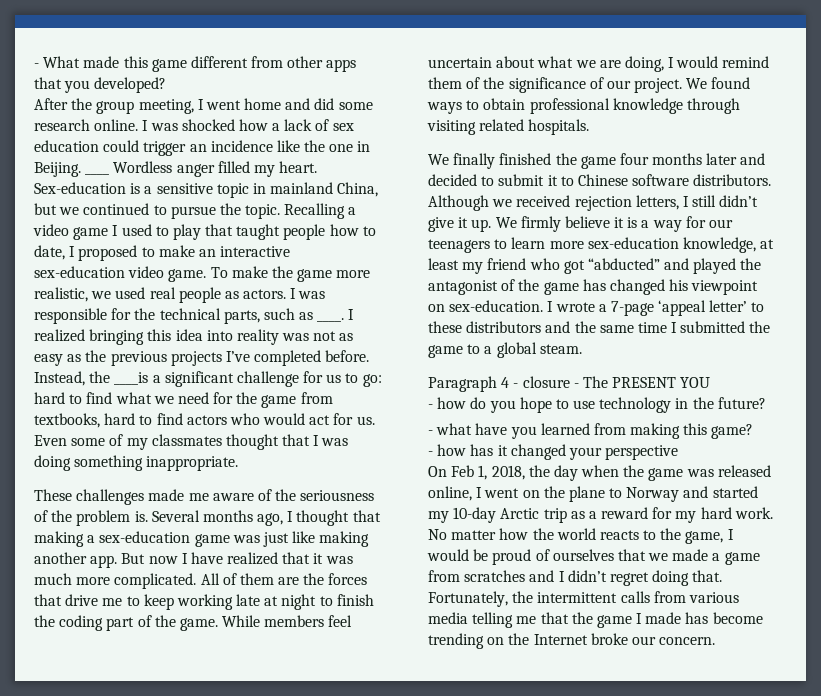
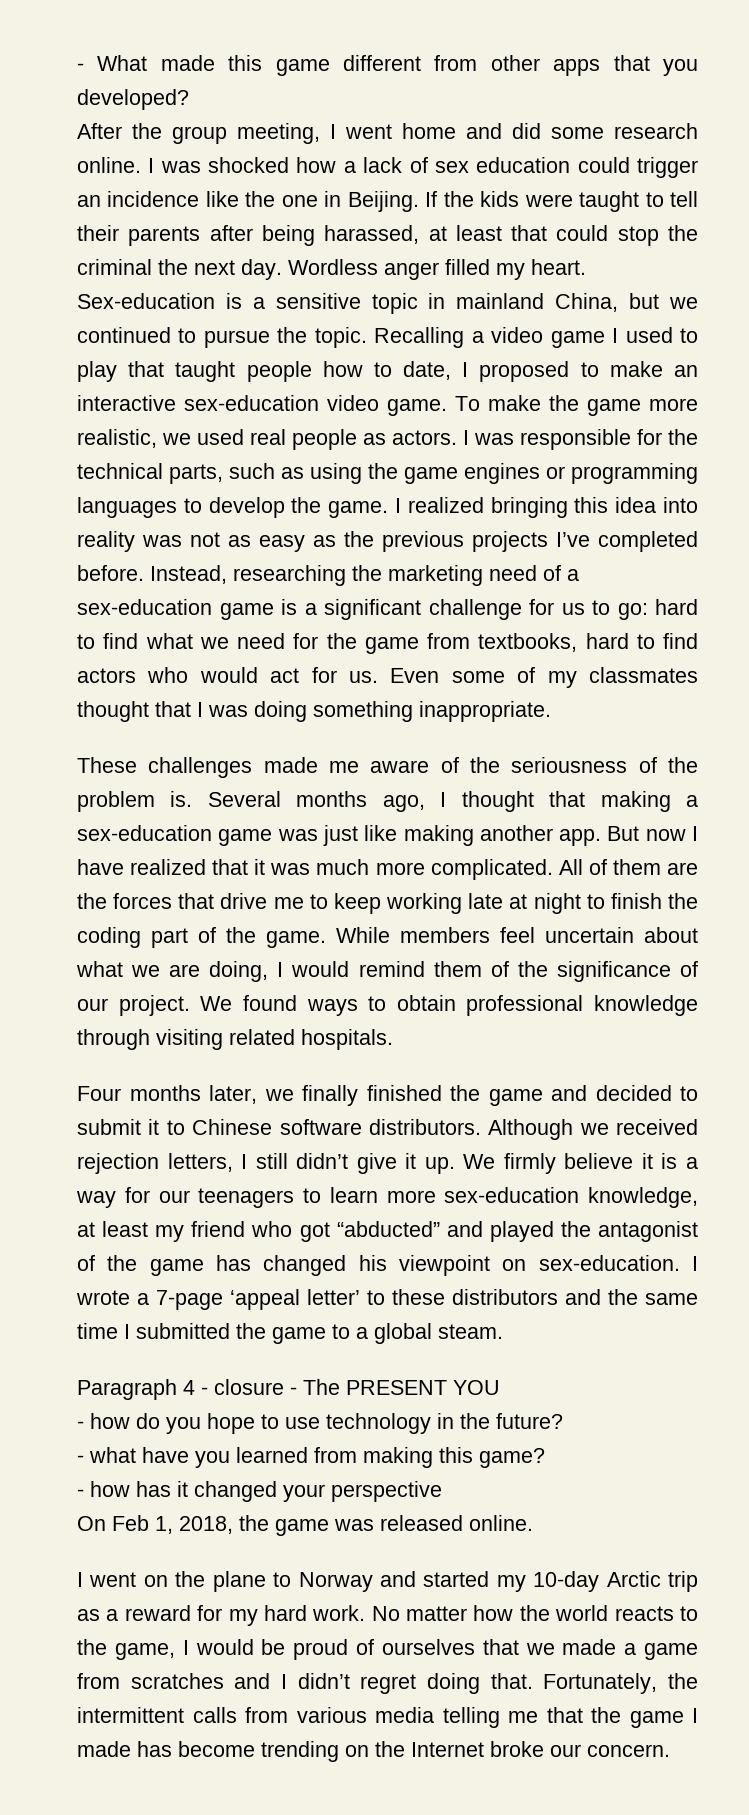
[85,173,110,175] ____ -> [425,191,698,212] [77,225,698,246] [77,259,282,280] If the kids were taught to tell their parents after being harassed, at least that could stop the criminal the next day.
[317,318,345,322] ____. -> [310,463,698,484] [77,497,389,518] using the game engines or programming languages to develop the game.
[89,371,149,385] the ____is -> [233,565,579,586] [77,599,297,620] researching the marketing need of a sex-education game is
[428,154,449,165] We -> [77,1085,294,1104] Four months later, we
[619,153,738,165] four months later -> (543, 1097) none
[553,465,645,481] day when the -> (269, 1523) none
[428,486,472,501] online, -> [469,1515,533,1531] online. //

